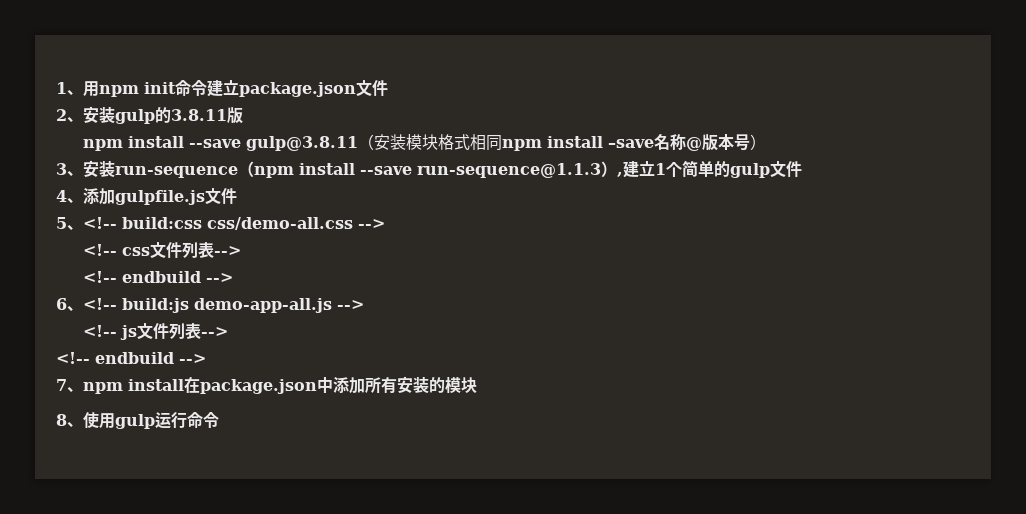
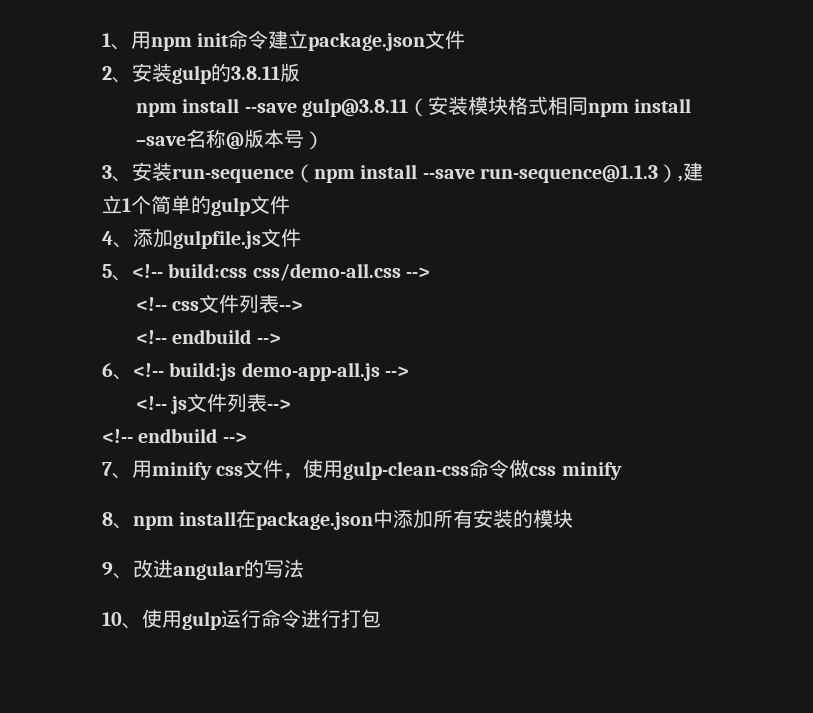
(83, 389) none -> [132,459,622,480] [102,512,133,529] 用minify css文件，使用gulp-clean-css命令做css minify // 8、
[56,414,67,426] 8 -> [102,559,304,580] [102,612,122,626] 9、改进angular的写法 // 10
(219, 420) none -> [301,609,381,628] 进行打包

